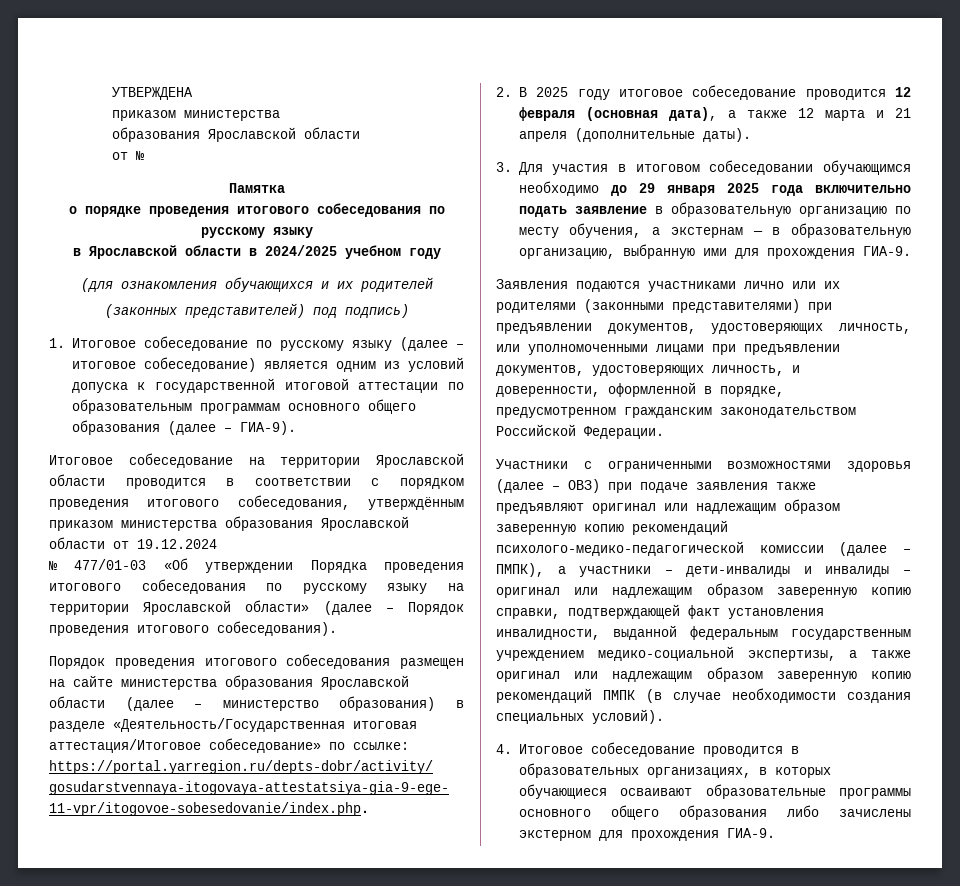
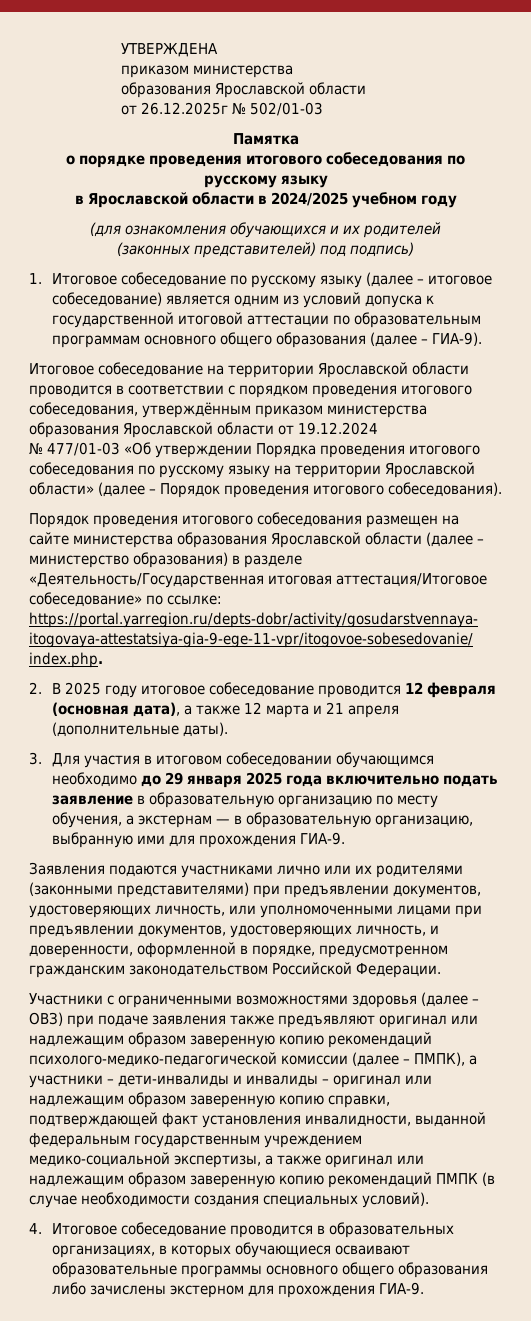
[135,150,144,160] № -> [141,102,324,116] 26.12.2025г № 502/01-03

